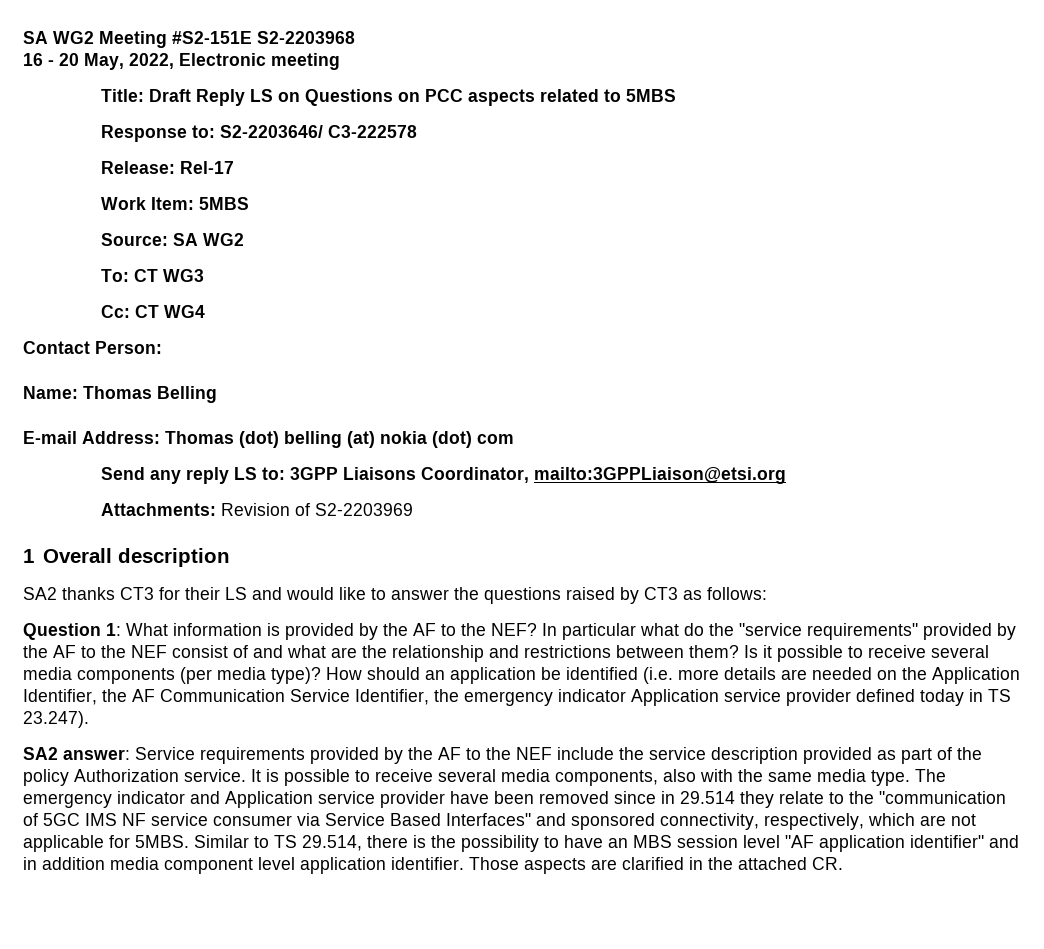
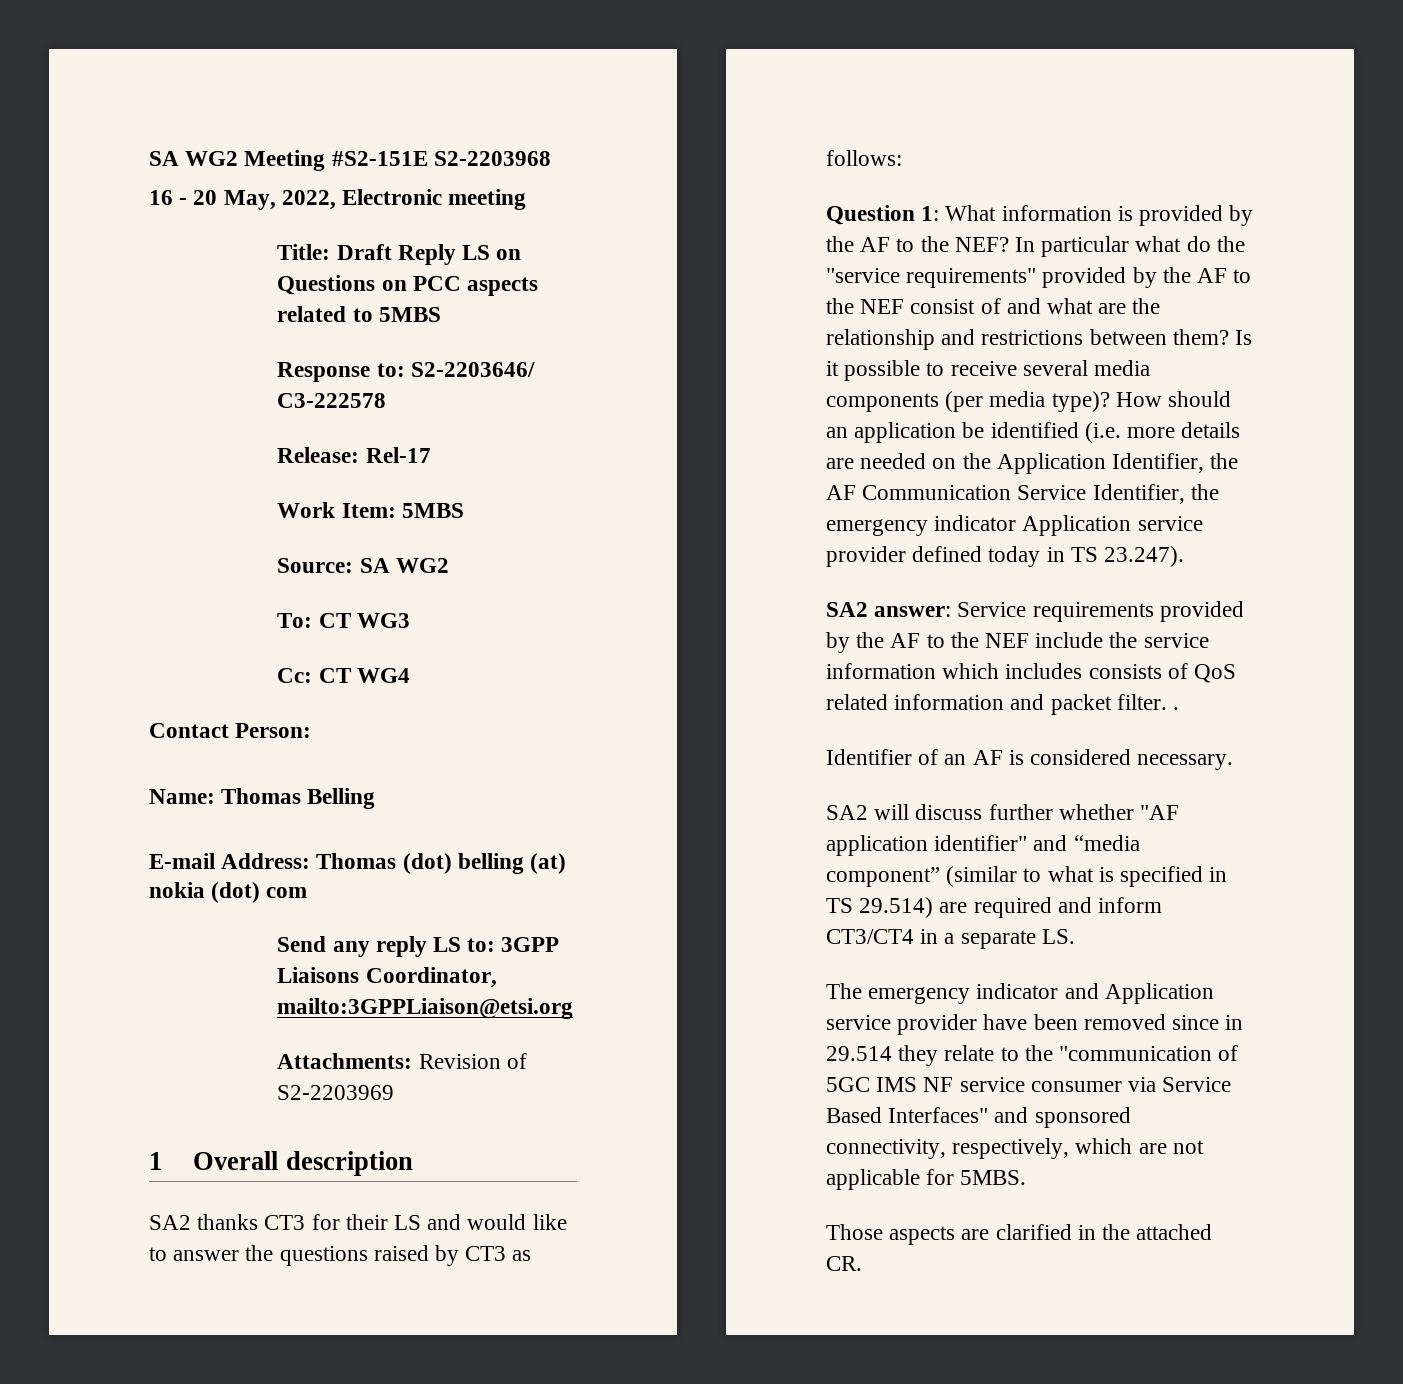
[711,747,982,764] [23,769,910,786] description provided as part of the policy Authorization service. It is possible to receive several media components, also with the same media type. -> [826,663,1237,683] [826,694,1180,715] [826,749,1234,770] [826,804,1180,820] [826,835,1140,856] [826,866,1228,887] [826,897,1163,918] [826,929,1075,949] information which includes consists of QoS related information and packet filter. . // Identifier of an AF is considered necessary. // SA2 will discuss further whether "AF application identifier" and “media component” (similar to what is specified in TS 29.514) are required and inform CT3/CT4 in a separate LS. //
[194,835,1019,852] [23,857,464,874] Similar to TS 29.514, there is the possibility to have an MBS session level "AF application identifier" and in addition media component level application identifier. -> (1027, 1177) //

